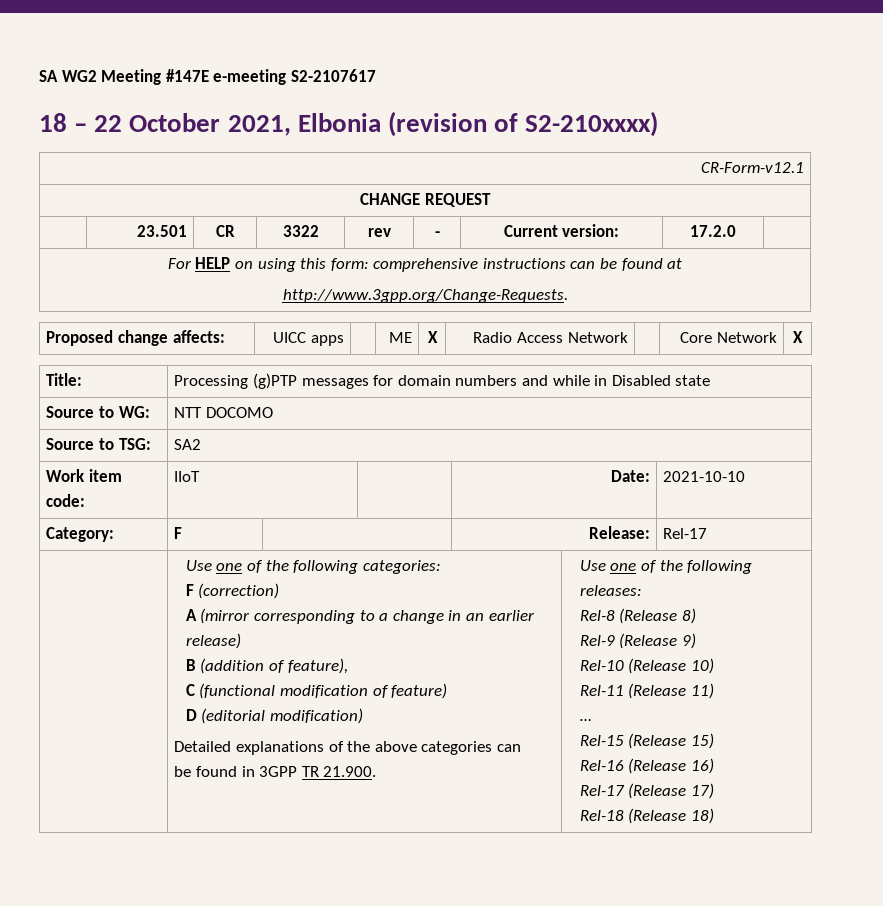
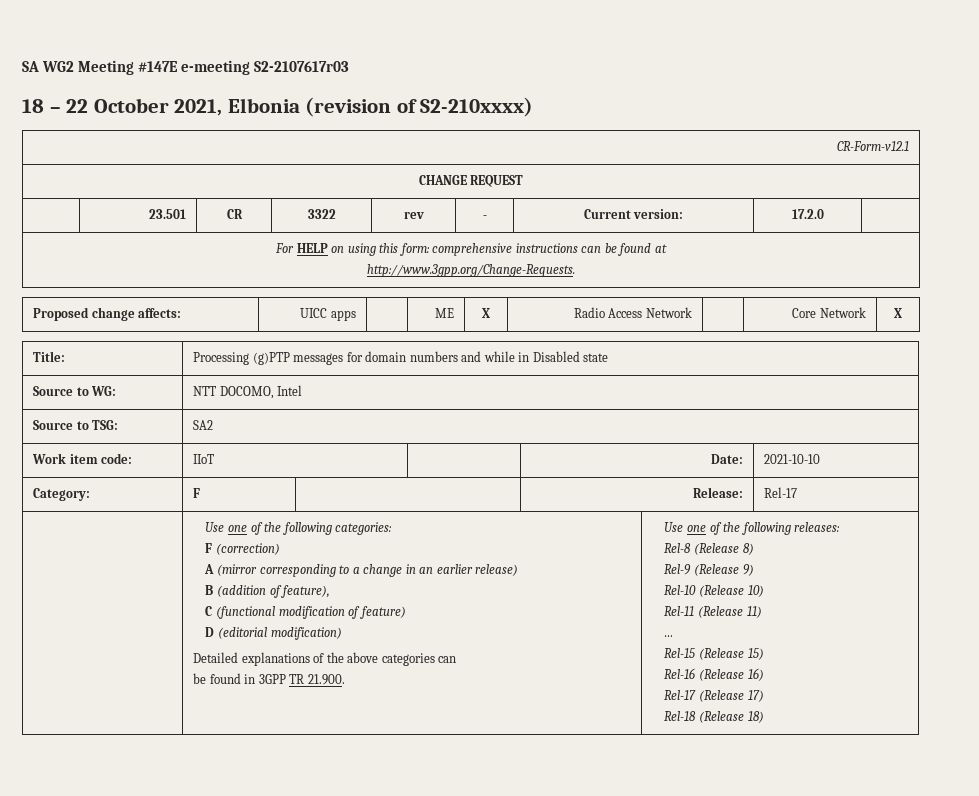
[290,69,376,82] S2-2107617 -> [253,61,349,72] S2-2107617r03
[205,407,273,418] DOCOMO -> [219,385,303,399] DOCOMO, Intel

